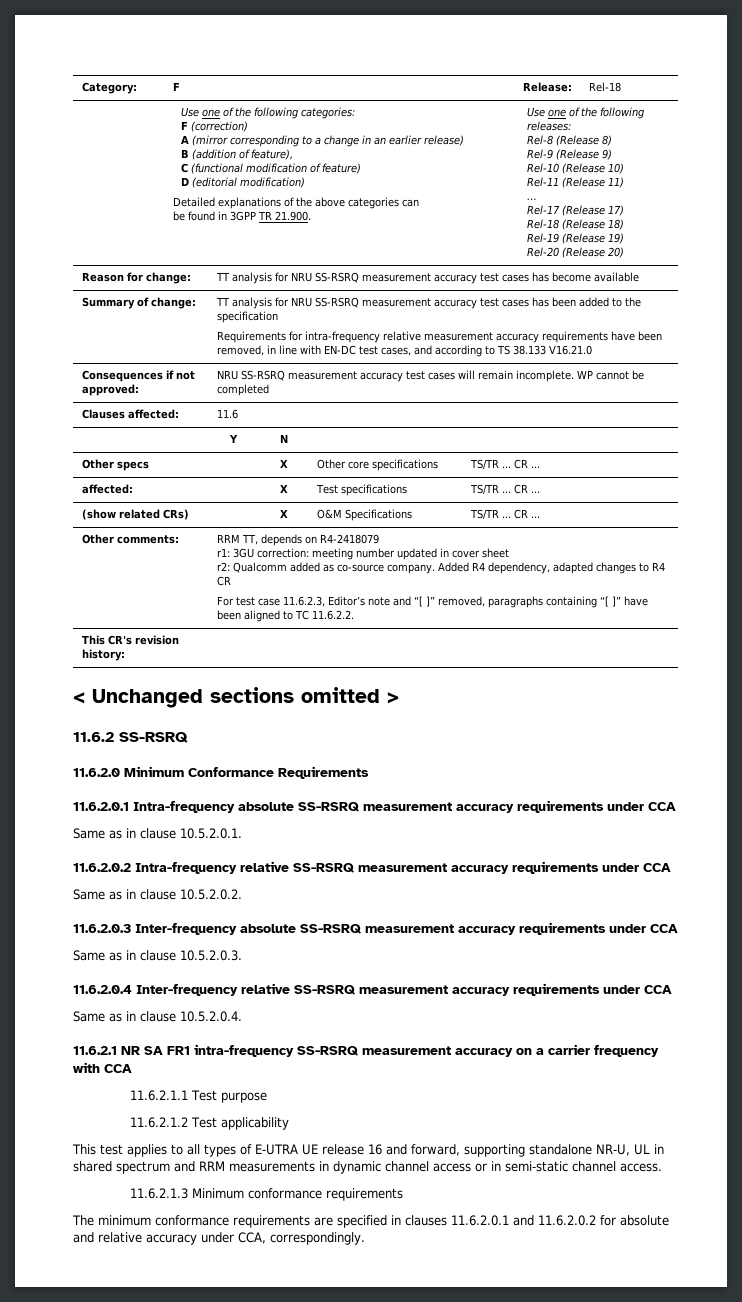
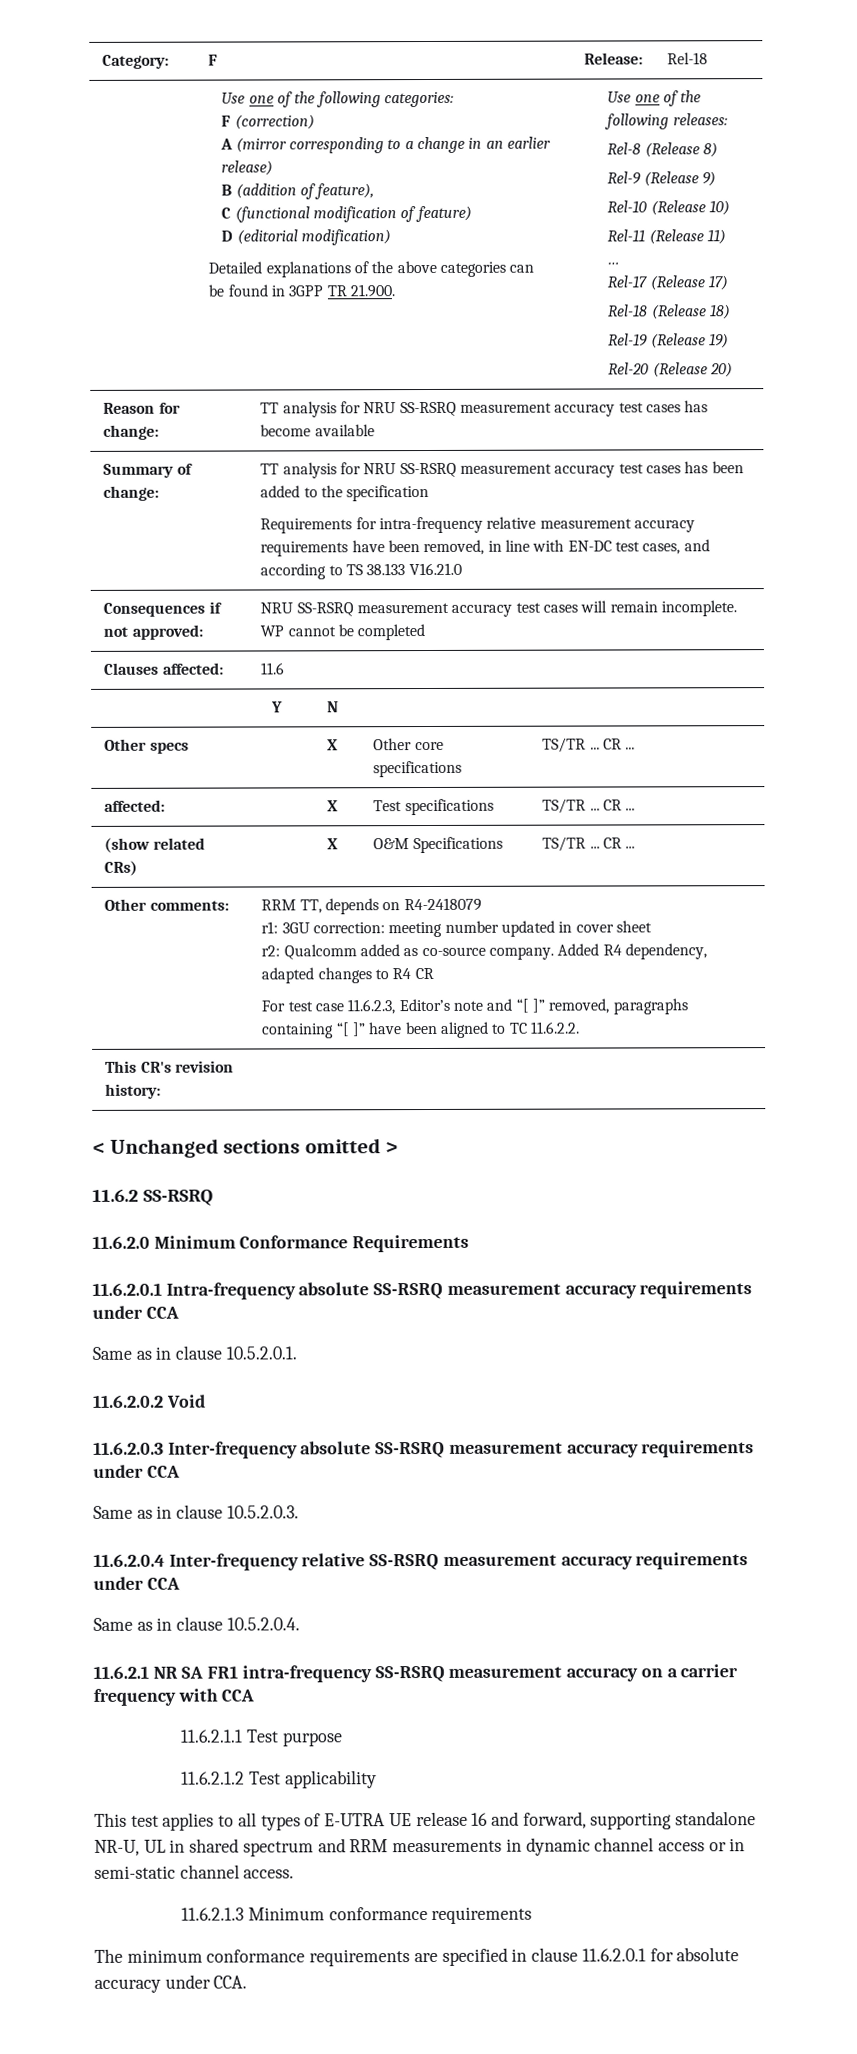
[135,861,671,874] [73,889,242,900] Intra-frequency relative SS-RSRQ measurement accuracy requirements under CCA // Same as in clause 10.5.2.0.2. -> [166,1394,206,1408] Void
[405,1215,669,1226] [73,1232,365,1245] clauses 11.6.2.0.1 and 11.6.2.0.2 for absolute and relative accuracy under CCA, correspondingly. -> [531,1947,740,1962] [94,1974,248,1993] clause 11.6.2.0.1 for absolute accuracy under CCA.

